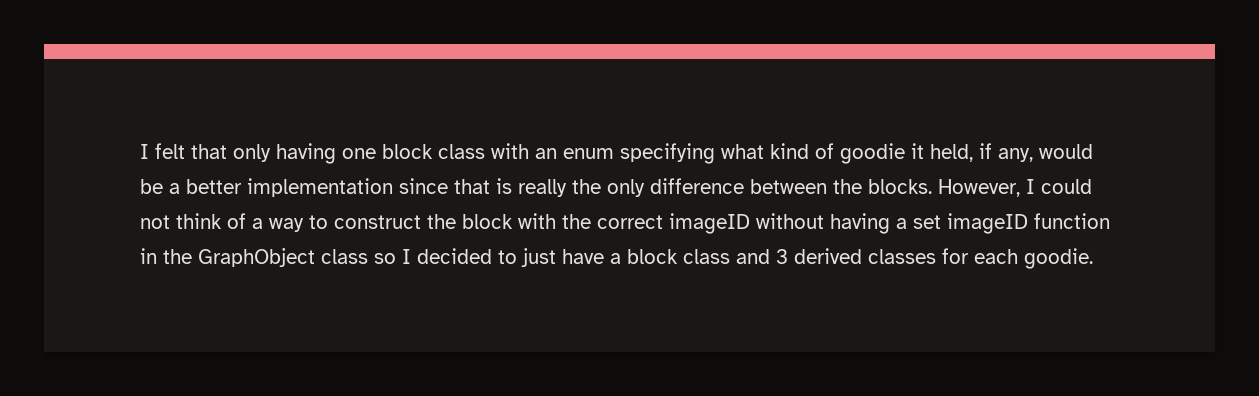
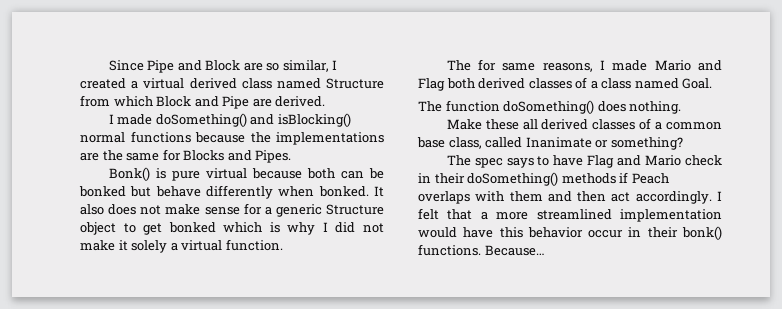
[140,143,1093,164] [140,178,1092,197] [140,213,1110,234] [140,248,1093,269] I felt that only having one block class with an enum specifying what kind of goodie it held, if any, would be a better implementation since that is really the only difference between the blocks. However, I could not think of a way to construct the block with the correct imageID without having a set imageID function in the GraphObject class so I decided to just have a block class and 3 derived classes for each goodie. -> [108,60,338,73] [80,78,384,89] [80,95,326,109] [108,113,351,127] [80,131,384,145] [80,149,292,163] [108,167,385,181] [79,185,384,199] [80,203,384,217] [80,222,385,235] [80,239,283,253] [446,59,722,72] [418,77,713,91] [418,100,682,114] [446,118,722,130] [417,137,683,150] [446,155,722,168] [418,172,669,186] [418,191,722,204] [418,208,722,222] [418,226,722,240] [418,244,545,256] Since Pipe and Block are so similar, I created a virtual derived class named Structure from which Block and Pipe are derived. // I made doSomething() and isBlocking() normal functions because the implementations are the same for Blocks and Pipes. // Bonk() is pure virtual because both can be bonked but behave differently when bonked. It also does not make sense for a generic Structure object to get bonked which is why I did not make it solely a virtual function. // The for same reasons, I made Mario and Flag both derived classes of a class named Goal. // The function doSomething() does nothing. // Make these all derived classes of a common base class, called Inanimate or something? // The spec says to have Flag and Mario check in their doSomething() methods if Peach overlaps with them and then act accordingly. I felt that a more streamlined implementation would have this behavior occur in their bonk() functions. Because…

